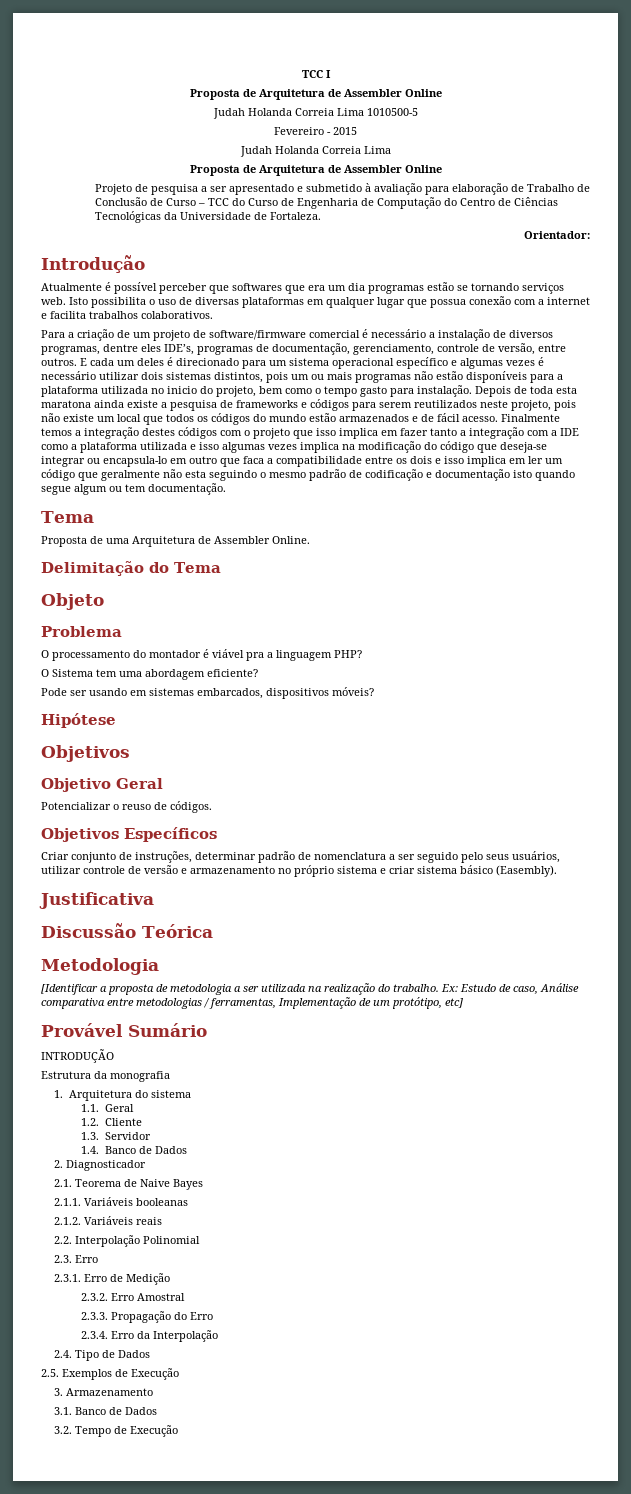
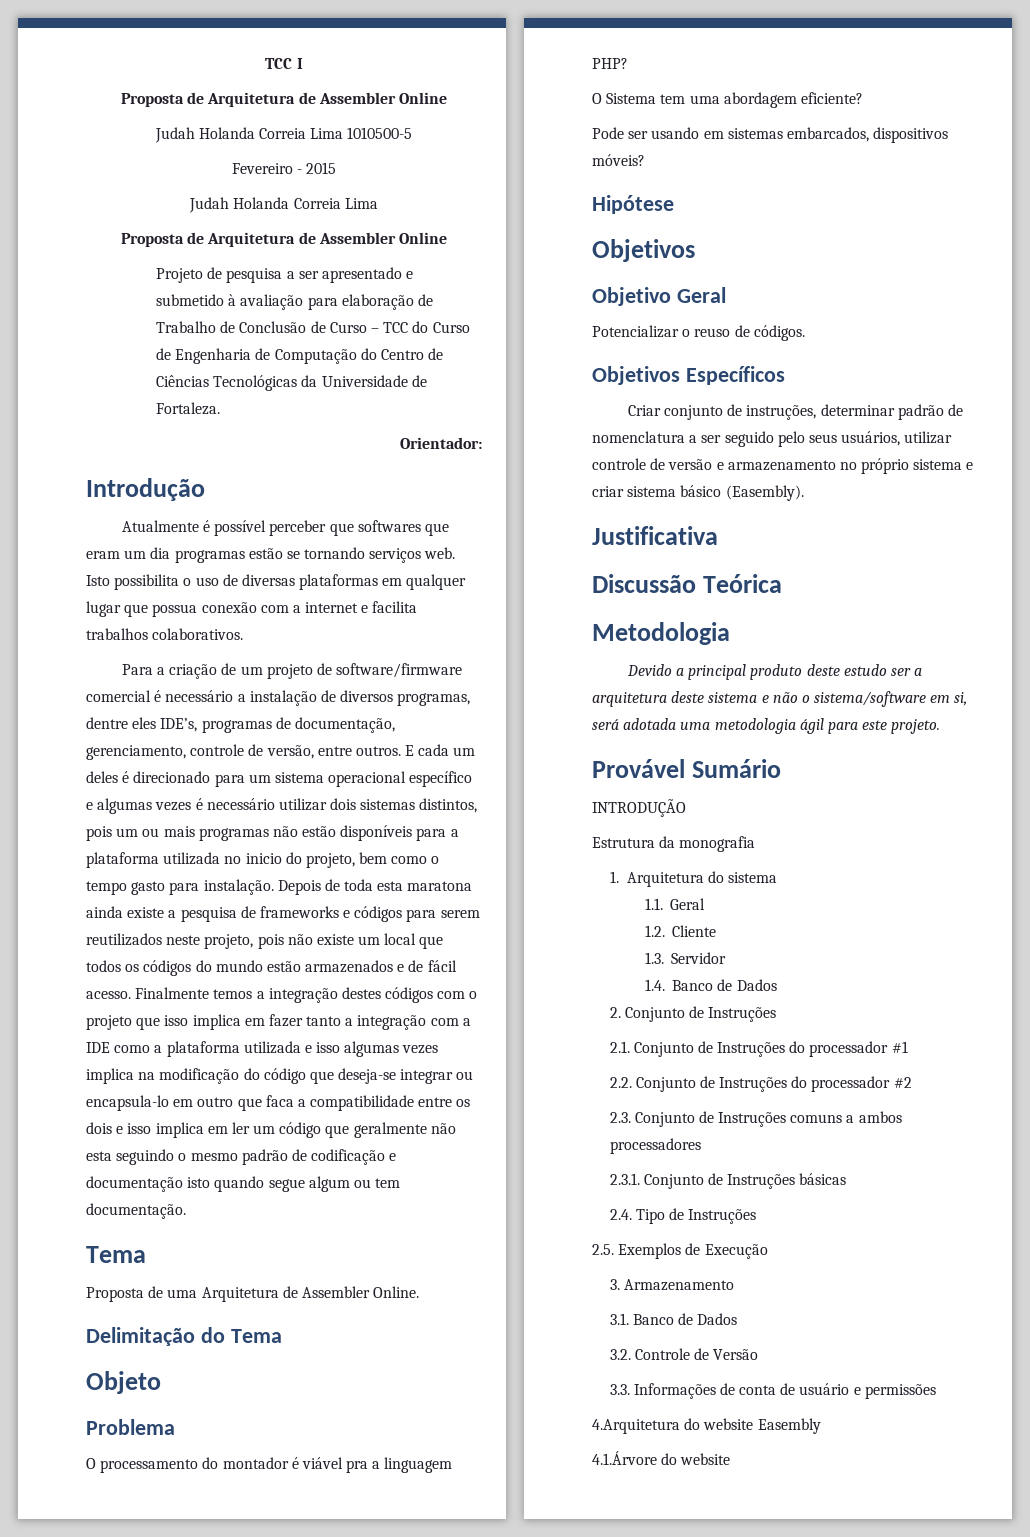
[308,285,325,291] era -> [86,551,120,559] eram
[41,983,579,995] [41,997,463,1009] [Identificar a proposta de metodologia a ser utilizada na realização do trabalho. Ex: Estudo de caso, Análise comparativa entre metodologias / ferramentas, Implementação de um protótipo, etc] -> [626,664,923,680] [592,691,968,707] [592,718,941,734] Devido a principal produto deste estudo ser a arquitetura deste sistema e não o sistema/software em si, será adotada uma metodologia ágil para este projeto.
[66,1160,147,1171] [54,1179,204,1190] [54,1197,189,1206] [54,1216,163,1225] [54,1235,201,1247] [54,1255,99,1263] [54,1273,171,1285] [81,1293,186,1301] [81,1311,214,1323] [81,1330,219,1342] Diagnosticador // 2.1. Teorema de Naive Bayes // 2.1.1. Variáveis booleanas // 2.1.2. Variáveis reais // 2.2. Interpolação Polinomial // 2.3. Erro // 2.3.1. Erro de Medição // 2.3.2. Erro Amostral // 2.3.3. Propagação do Erro // 2.3.4. Erro da Interpolação -> [624,1006,777,1022] [609,1041,908,1057] [609,1076,912,1092] [609,1111,902,1127] [609,1138,701,1154] [609,1173,847,1189] Conjunto de Instruções // 2.1. Conjunto de Instruções do processador #1 // 2.2. Conjunto de Instruções do processador #2 // 2.3. Conjunto de Instruções comuns a ambos processadores // 2.3.1. Conjunto de Instruções básicas
[118,1350,151,1358] Dados -> [688,1209,757,1224] Instruções
[75,1425,179,1437] Tempo de Execução -> [634,1348,759,1360] [609,1383,936,1399] [592,1418,821,1434] [592,1451,731,1465] Controle de Versão // 3.3. Informações de conta de usuário e permissões // 4.Arquitetura do website Easembly // 4.1.Árvore do website

